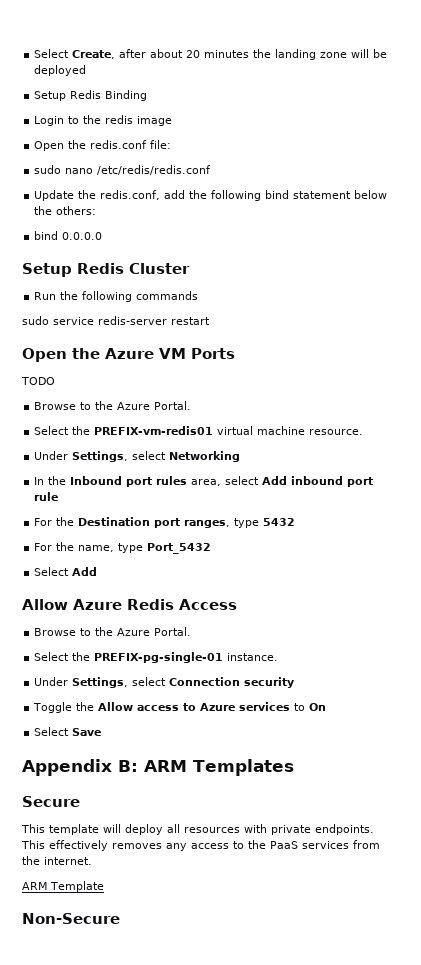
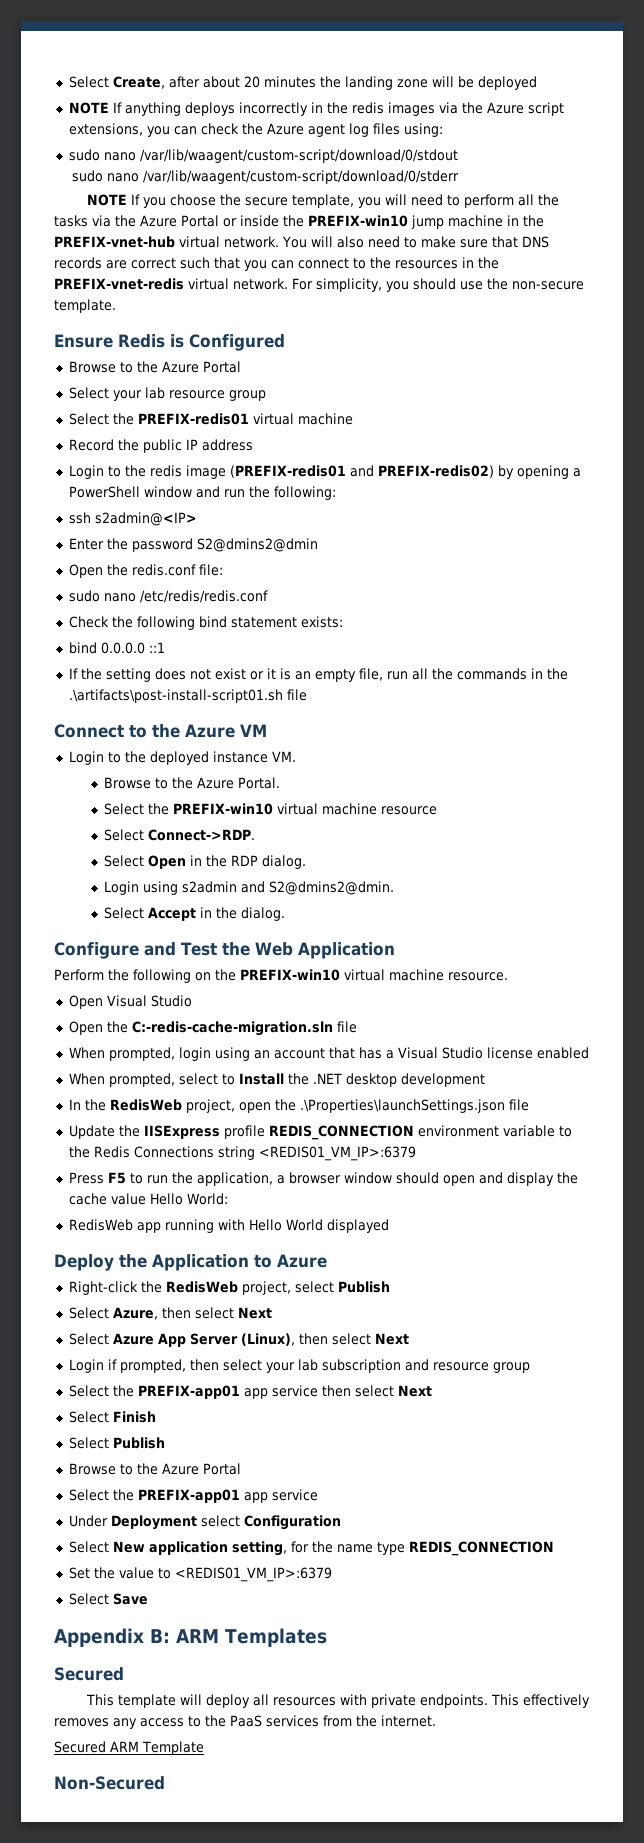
[34,90,148,101] Setup Redis Binding -> [68,102,564,116] [68,123,443,137] [68,149,458,163] [71,170,459,184] [87,194,560,208] [54,215,544,229] [54,236,549,248] [54,257,499,271] [54,278,584,292] [54,299,116,313] [54,334,285,351] [68,361,241,373] [68,387,266,401] [68,413,353,425] [68,439,253,453] NOTE If anything deploys incorrectly in the redis images via the Azure script extensions, you can check the Azure agent log files using: // sudo nano /var/lib/waagent/custom-script/download/0/stdout // sudo nano /var/lib/waagent/custom-script/download/0/stderr // NOTE If you choose the secure template, you will need to perform all the tasks via the Azure Portal or inside the PREFIX-win10 jump machine in the PREFIX-vnet-hub virtual network. You will also need to make sure that DNS records are correct such that you can connect to the resources in the PREFIX-vnet-redis virtual network. For simplicity, you should use the non-secure template. // Ensure Redis is Configured // Browse to the Azure Portal // Select your lab resource group // Select the PREFIX-redis01 virtual machine // Record the public IP address
(173, 121) none -> [229,465,581,479] [68,486,336,500] [68,512,197,526] [68,538,318,552] (PREFIX-redis01 and PREFIX-redis02) by opening a PowerShell window and run the following: // ssh s2admin@<IP> // Enter the password S2@dmins2@dmin
[34,190,186,201] Update the redis.conf, add -> [68,616,109,628] Check
[354,190,388,199] [34,206,97,215] below the others: -> [300,616,343,628] exists:
[22,263,190,277] [34,291,199,302] [22,316,210,325] [22,348,235,362] [21,377,55,385] [34,401,192,410] [34,426,364,435] [34,451,241,462] [34,476,374,487] [34,492,59,501] [34,517,296,528] [34,542,212,554] [34,567,98,576] [22,599,237,610] [34,627,192,636] [34,652,279,663] [34,677,295,688] [33,702,327,713] // Setup Redis Cluster // Run the following commands // sudo service redis-server restart // Open the Azure VM Ports // TODO // Browse to the Azure Portal. // Select the PREFIX-vm-redis01 virtual machine resource. // Under Settings, select Networking // In the Inbound port rules area, select Add inbound port rule // For the Destination port ranges, type 5432 // For the name, type Port_5432 // Select Add // Allow Azure Redis Access // Browse to the Azure Portal. // Select the PREFIX-pg-single-01 instance. // Under Settings, select Connection security // Toggle the Allow access to Azure services to On -> [148,642,165,653] [68,668,568,682] [68,689,307,703] [54,724,267,738] [68,751,296,765] [104,777,281,789] [104,803,438,815] [104,829,256,841] [104,855,307,869] [104,881,395,895] [104,907,286,921] [54,942,395,959] [54,969,508,983] [68,995,192,1009] [68,1021,357,1036] [68,1047,589,1061] [68,1073,485,1087] [68,1099,529,1113] [68,1125,572,1140] [68,1146,416,1161] [68,1172,578,1186] [68,1193,228,1205] [68,1219,389,1233] [54,1254,327,1271] [68,1281,390,1295] [68,1307,272,1320] [68,1333,409,1347] [68,1359,530,1373] [68,1385,432,1399] [68,1411,156,1423] [68,1437,165,1449] [68,1463,241,1475] [68,1489,318,1503] [68,1515,341,1530] [68,1541,554,1556] [68,1567,332,1582] ::1 // If the setting does not exist or it is an empty file, run all the commands in the .\artifacts\post-install-script01.sh file // Connect to the Azure VM // Login to the deployed instance VM. // Browse to the Azure Portal. // Select the PREFIX-win10 virtual machine resource // Select Connect->RDP. // Select Open in the RDP dialog. // Login using s2admin and S2@dmins2@dmin. // Select Accept in the dialog. // Configure and Test the Web Application // Perform the following on the PREFIX-win10 virtual machine resource. // Open Visual Studio // Open the C:-redis-cache-migration.sln file // When prompted, login using an account that has a Visual Studio license enabled // When prompted, select to Install the .NET desktop development // In the RedisWeb project, open the .\Properties\launchSettings.json file // Update the IISExpress profile REDIS_CONNECTION environment variable to the Redis Connections string <REDIS01_VM_IP>:6379 // Press F5 to run the application, a browser window should open and display the cache value Hello World: // RedisWeb app running with Hello World displayed // Deploy the Application to Azure // Right-click the RedisWeb project, select Publish // Select Azure, then select Next // Select Azure App Server (Linux), then select Next // Login if prompted, then select your lab subscription and resource group // Select the PREFIX-app01 app service then select Next // Select Finish // Select Publish // Browse to the Azure Portal // Select the PREFIX-app01 app service // Under Deployment select Configuration // Select New application setting, for the name type REDIS_CONNECTION // Set the value to <REDIS01_VM_IP>:6379
[22,796,80,807] Secure -> [54,1667,124,1681] Secured
(92, 861) none -> [54,1741,106,1753] Secured
[22,913,120,924] Non-Secure -> [54,1776,165,1790] Non-Secured

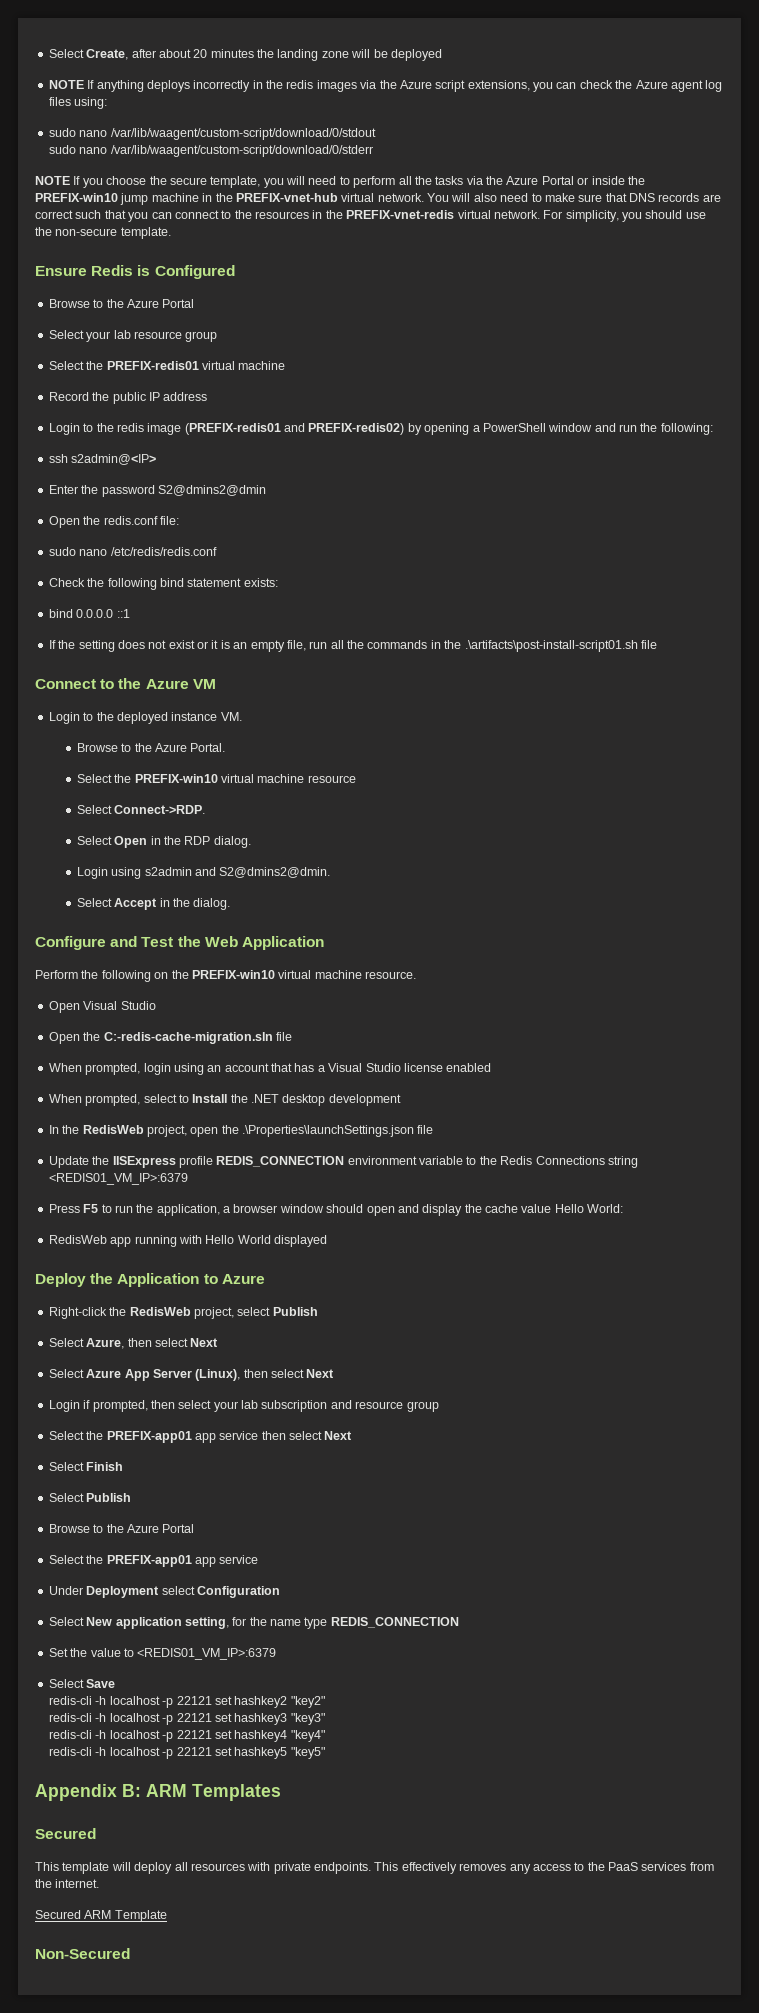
(148, 1599) none -> [49,1696,325,1708] [49,1713,325,1725] [49,1730,325,1742] [49,1747,325,1759] // redis-cli -h localhost -p 22121 set hashkey2 "key2" // redis-cli -h localhost -p 22121 set hashkey3 "key3" // redis-cli -h localhost -p 22121 set hashkey4 "key4" // redis-cli -h localhost -p 22121 set hashkey5 "key5"

